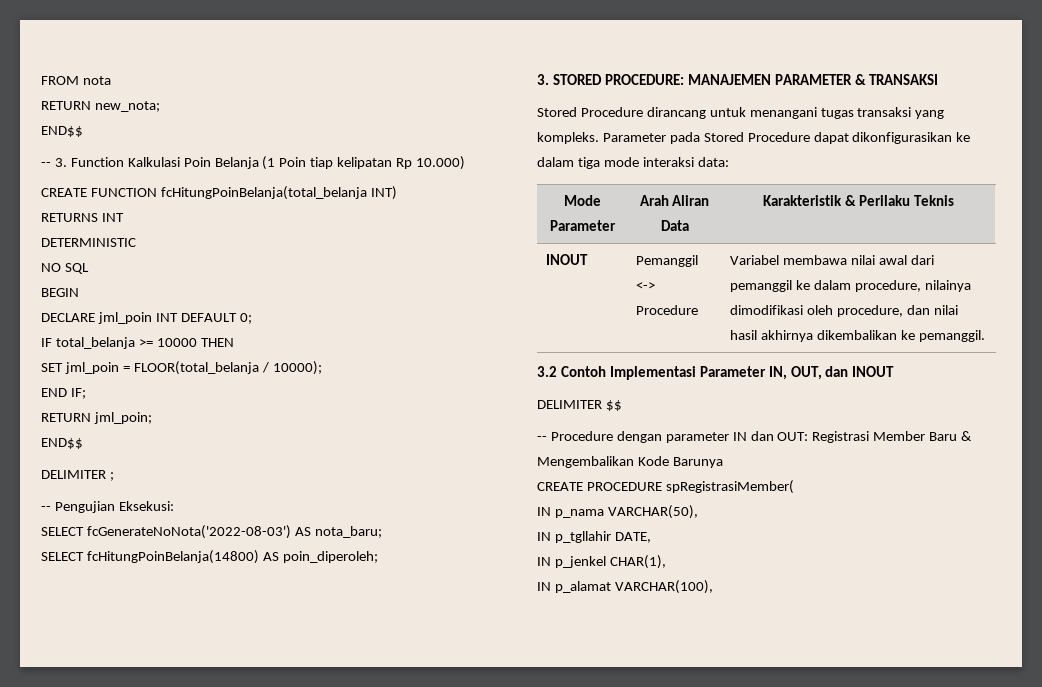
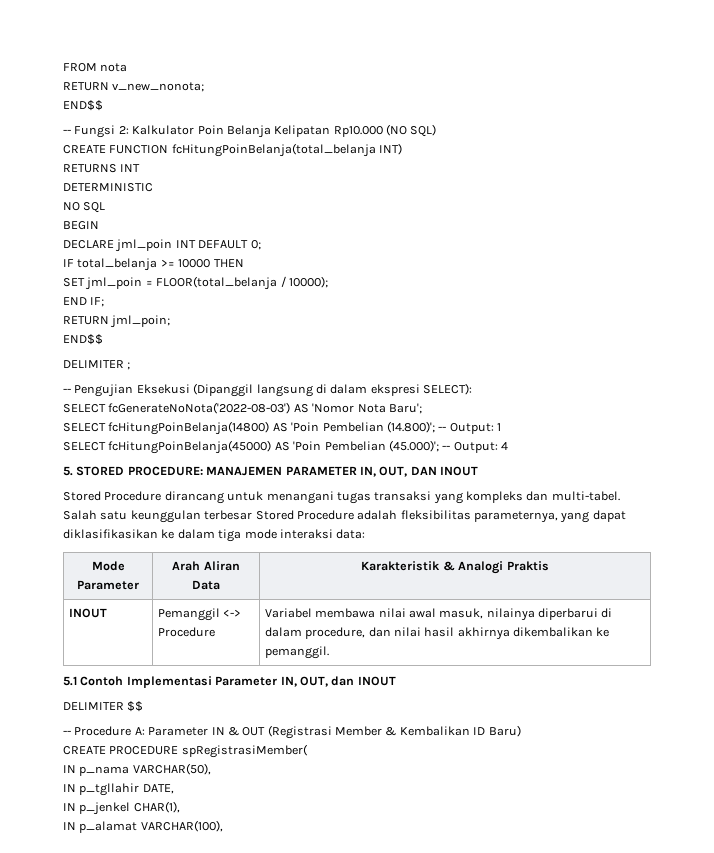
[94,101,160,112] new_nota; -> [112,82,205,92] v_new_nonota;
[54,156,466,170] 3. Function Kalkulasi Poin Belanja (1 Poin tiap kelipatan Rp 10.000) -> [74,124,437,138] Fungsi 2: Kalkulator Poin Belanja Kelipatan Rp10.000 (NO SQL)
[118,501,174,511] Eksekusi: -> [136,383,472,397] Eksekusi (Dipanggil langsung di dalam ekspresi SELECT):
[314,526,382,538] nota_baru; -> [312,403,422,414] 'Nomor Nota Baru';
[282,551,378,563] [537,74,939,85] poin_diperoleh; // 3. STORED PROCEDURE: MANAJEMEN PARAMETER & TRANSAKSI -> [291,421,501,434] [63,440,508,454] [63,466,478,477] 'Poin Pembelian (14.800)'; -- Output: 1 // SELECT fcHitungPoinBelanja(45000) AS 'Poin Pembelian (45.000)'; -- Output: 4 // 5. STORED PROCEDURE: MANAJEMEN PARAMETER IN, OUT, DAN INOUT
[537,132,953,144] kompleks. Parameter pada Stored Procedure dapat dikonfigurasikan -> [466,491,620,503] [63,510,626,523] [63,529,158,539] kompleks dan multi-tabel. Salah satu keunggulan terbesar Stored Procedure adalah fleksibilitas parameternya, yang dapat diklasifikasikan
[859,195,955,206] Perilaku Teknis -> [458,561,549,574] Analogi Praktis
[910,255,934,265] [730,280,971,292] [730,305,834,315] dari pemanggil ke dalam procedure, nilainya dimodifikasi oleh -> [439,608,613,621] [264,627,302,637] masuk, nilainya diperbarui di dalam
[537,366,557,377] 3.2 -> [63,676,77,686] 5.1
[616,431,973,443] [537,456,723,468] dengan parameter IN dan OUT: Registrasi Member Baru & Mengembalikan Kode Barunya -> [134,725,521,739] A: Parameter IN & OUT (Registrasi Member & Kembalikan ID Baru)

